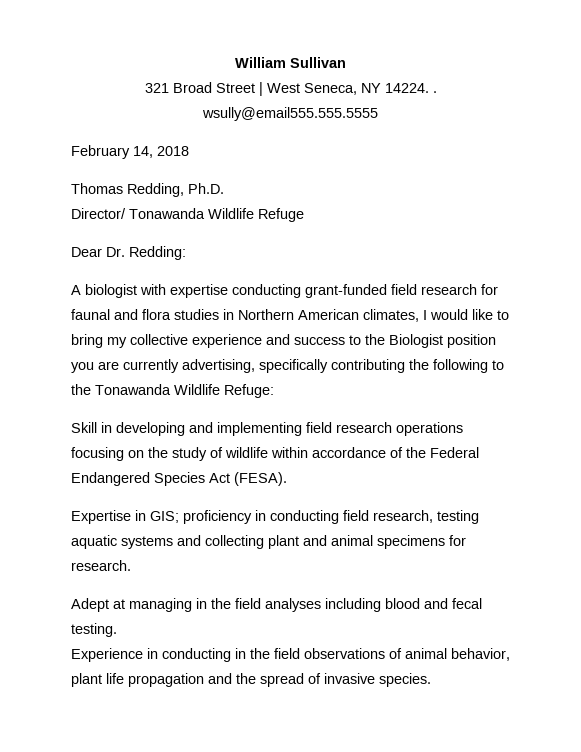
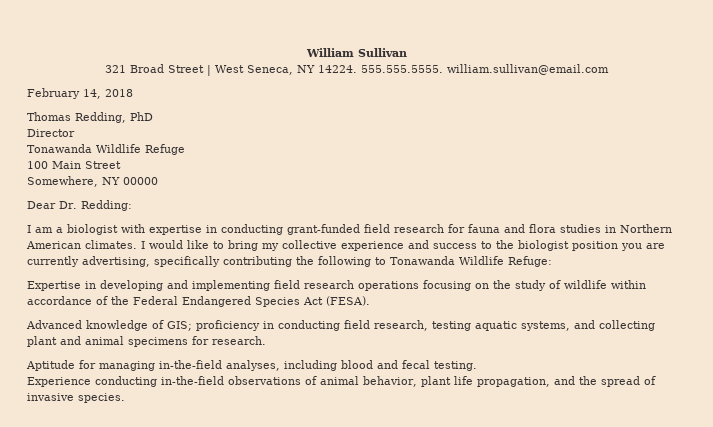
[432,91,437,93] [202,107,378,121] . wsully@email555.555.5555 -> [361,64,609,75] 555.555.5555. william.sullivan@email.com
[188,183,224,194] [71,208,126,219] Ph.D. // Director/ -> [130,112,153,121] [27,129,75,137] PhD // Director //
(304, 215) none -> [27,161,121,169] [27,176,158,187] // 100 Main Street // Somewhere, NY 00000
[71,285,81,295] A -> [27,225,63,233] I am a
(228, 291) none -> [206,225,217,233] in
[71,309,110,320] faunal -> [468,224,500,233] fauna
[363,309,419,322] climates, -> [85,240,137,249] climates.
[389,334,443,348] Biologist -> [518,240,569,251] biologist
[71,384,91,395] the -> (386, 261) none
[71,422,97,433] Skill -> [27,281,81,291] Expertise
[71,510,146,524] Expertise in -> [26,320,164,331] Advanced knowledge of
[121,536,173,549] systems -> [521,321,570,331] systems,
[71,598,321,612] Adept at managing in the field analyses -> [26,360,280,371] Aptitude for managing in-the-field analyses,
[147,648,300,662] in conducting in the field -> [95,376,224,387] conducting in-the-field
[128,673,204,687] propagation -> [476,377,550,387] propagation,

